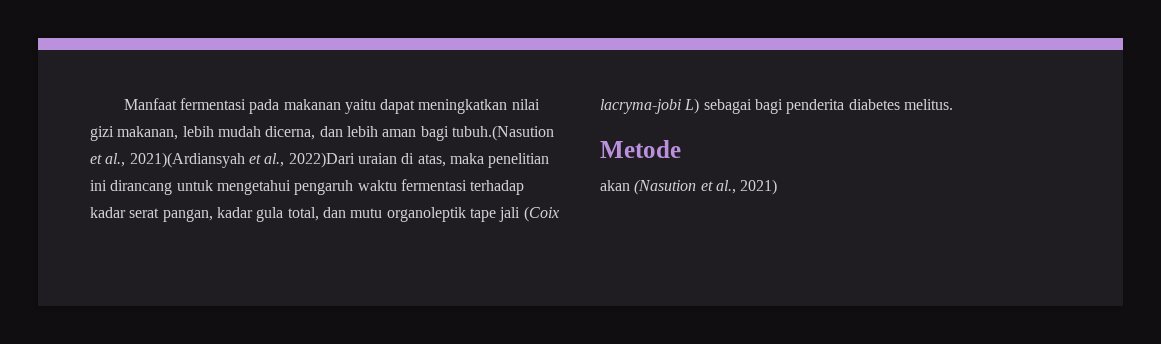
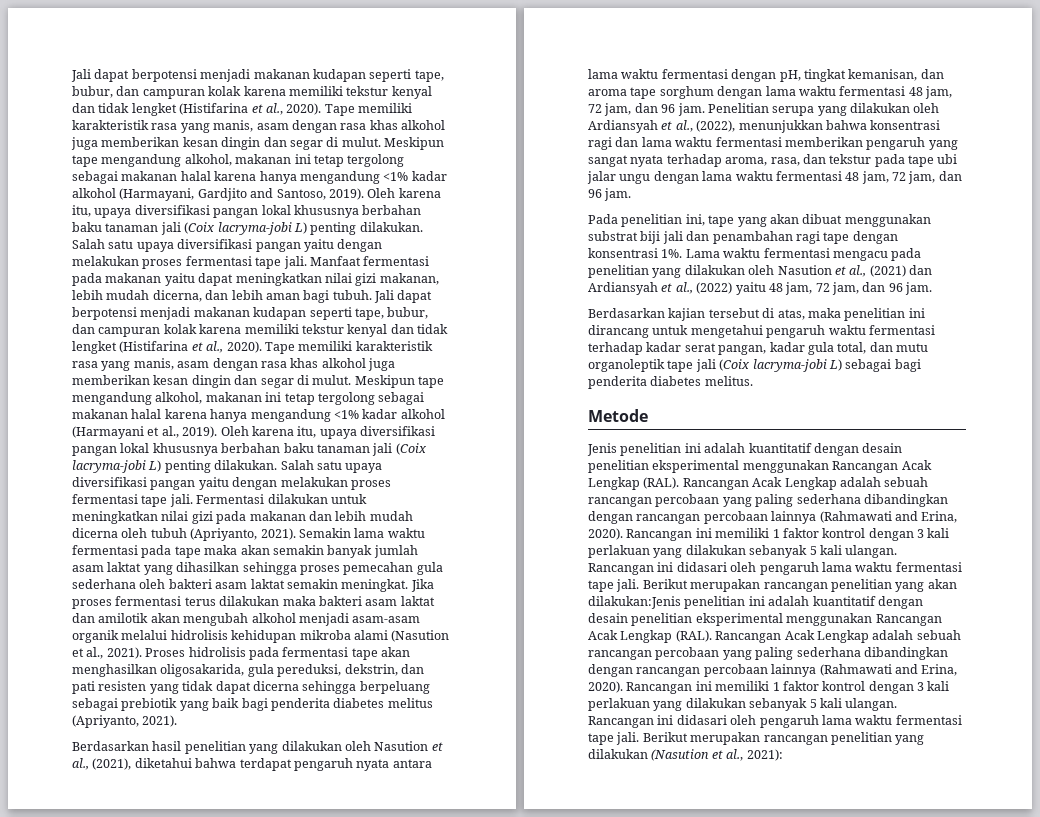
(123, 104) none -> [71,69,444,82] [72,86,432,99] [72,103,412,116] [72,120,445,133] [71,137,444,150] [72,154,405,167] [72,171,447,184] [72,188,441,201] [72,205,422,218] [72,222,423,235] [72,239,383,252] [72,256,307,269] Jali dapat berpotensi menjadi makanan kudapan seperti tape, bubur, dan campuran kolak karena memiliki tekstur kenyal dan tidak lengket (Histifarina et al., 2020). Tape memiliki karakteristik rasa yang manis, asam dengan rasa khas alkohol juga memberikan kesan dingin dan segar di mulut. Meskipun tape mengandung alkohol, makanan ini tetap tergolong sebagai makanan halal karena hanya mengandung <1% kadar alkohol (Harmayani, Gardjito and Santoso, 2019). Oleh karena itu, upaya diversifikasi pangan lokal khususnya berbahan baku tanaman jali (Coix lacryma-jobi L) penting dilakukan. Salah satu upaya diversifikasi pangan yaitu dengan melakukan proses fermentasi tape jali.
[451,125,554,141] [90,152,397,168] tubuh.(Nasution et al., 2021)(Ardiansyah et al., 2022)Dari uraian -> [332,290,433,303] [72,307,429,320] [72,324,448,337] [72,341,433,354] [72,358,395,371] [72,375,444,388] [72,392,425,405] [72,409,445,422] [72,426,435,439] [72,443,426,456] [72,460,383,473] [72,477,391,490] [72,494,367,507] [72,511,413,524] [72,528,425,541] [72,545,418,558] [72,562,443,575] [72,579,434,592] [72,596,435,609] [72,613,421,626] [72,630,450,643] [72,647,410,660] [72,664,424,677] [72,681,430,694] [72,698,433,711] [72,715,178,728] [72,741,443,754] [72,758,432,771] [588,69,944,82] [588,86,952,99] [588,103,940,116] [588,120,941,133] [588,137,958,150] [588,154,958,167] [587,171,962,184] [588,188,632,201] [588,214,931,227] [588,231,898,244] [588,248,922,261] [588,265,932,278] [588,282,933,295] [588,308,760,321] tubuh. Jali dapat berpotensi menjadi makanan kudapan seperti tape, bubur, dan campuran kolak karena memiliki tekstur kenyal dan tidak lengket (Histifarina et al., 2020). Tape memiliki karakteristik rasa yang manis, asam dengan rasa khas alkohol juga memberikan kesan dingin dan segar di mulut. Meskipun tape mengandung alkohol, makanan ini tetap tergolong sebagai makanan halal karena hanya mengandung <1% kadar alkohol (Harmayani et al., 2019). Oleh karena itu, upaya diversifikasi pangan lokal khususnya berbahan baku tanaman jali (Coix lacryma-jobi L) penting dilakukan. Salah satu upaya diversifikasi pangan yaitu dengan melakukan proses fermentasi tape jali. Fermentasi dilakukan untuk meningkatkan nilai gizi pada makanan dan lebih mudah dicerna oleh tubuh (Apriyanto, 2021). Semakin lama waktu fermentasi pada tape maka akan semakin banyak jumlah asam laktat yang dihasilkan sehingga proses pemecahan gula sederhana oleh bakteri asam laktat semakin meningkat. Jika proses fermentasi terus dilakukan maka bakteri asam laktat dan amilotik akan mengubah alkohol menjadi asam-asam organik melalui hidrolisis kehidupan mikroba alami (Nasution et al., 2021). Proses hidrolisis pada fermentasi tape akan menghasilkan oligosakarida, gula pereduksi, dekstrin, dan pati resisten yang tidak dapat dicerna sehingga berpeluang sebagai prebiotik yang baik bagi penderita diabetes melitus (Apriyanto, 2021). // Berdasarkan hasil penelitian yang dilakukan oleh Nasution et al., (2021), diketahui bahwa terdapat pengaruh nyata antara lama waktu fermentasi dengan pH, tingkat kemanisan, dan aroma tape sorghum dengan lama waktu fermentasi 48 jam, 72 jam, dan 96 jam. Penelitian serupa yang dilakukan oleh Ardiansyah et al., (2022), menunjukkan bahwa konsentrasi ragi dan lama waktu fermentasi memberikan pengaruh yang sangat nyata terhadap aroma, rasa, dan tekstur pada tape ubi jalar ungu dengan lama waktu fermentasi 48 jam, 72 jam, dan 96 jam. // Pada penelitian ini, tape yang akan dibuat menggunakan substrat biji jali dan penambahan ragi tape dengan konsentrasi 1%. Lama waktu fermentasi mengacu pada penelitian yang dilakukan oleh Nasution et al., (2021) dan Ardiansyah et al., (2022) yaitu 48 jam, 72 jam, dan 96 jam. // Berdasarkan kajian tersebut
[600,179,778,195] akan (Nasution et al., 2021) -> [587,443,903,456] [588,460,932,473] [588,477,929,490] [588,494,948,507] [588,511,958,524] [588,528,950,541] [588,545,898,558] [588,562,962,575] [588,579,957,592] [588,596,923,609] [588,613,942,626] [588,630,961,643] [588,647,948,660] [588,664,958,677] [588,681,950,694] [588,698,898,711] [588,715,962,728] [588,732,925,745] [588,749,783,761] Jenis penelitian ini adalah kuantitatif dengan desain penelitian eksperimental menggunakan Rancangan Acak Lengkap (RAL). Rancangan Acak Lengkap adalah sebuah rancangan percobaan yang paling sederhana dibandingkan dengan rancangan percobaan lainnya (Rahmawati and Erina, 2020). Rancangan ini memiliki 1 faktor kontrol dengan 3 kali perlakuan yang dilakukan sebanyak 5 kali ulangan. Rancangan ini didasari oleh pengaruh lama waktu fermentasi tape jali. Berikut merupakan rancangan penelitian yang akan dilakukan:Jenis penelitian ini adalah kuantitatif dengan desain penelitian eksperimental menggunakan Rancangan Acak Lengkap (RAL). Rancangan Acak Lengkap adalah sebuah rancangan percobaan yang paling sederhana dibandingkan dengan rancangan percobaan lainnya (Rahmawati and Erina, 2020). Rancangan ini memiliki 1 faktor kontrol dengan 3 kali perlakuan yang dilakukan sebanyak 5 kali ulangan. Rancangan ini didasari oleh pengaruh lama waktu fermentasi tape jali. Berikut merupakan rancangan penelitian yang dilakukan (Nasution et al., 2021):

